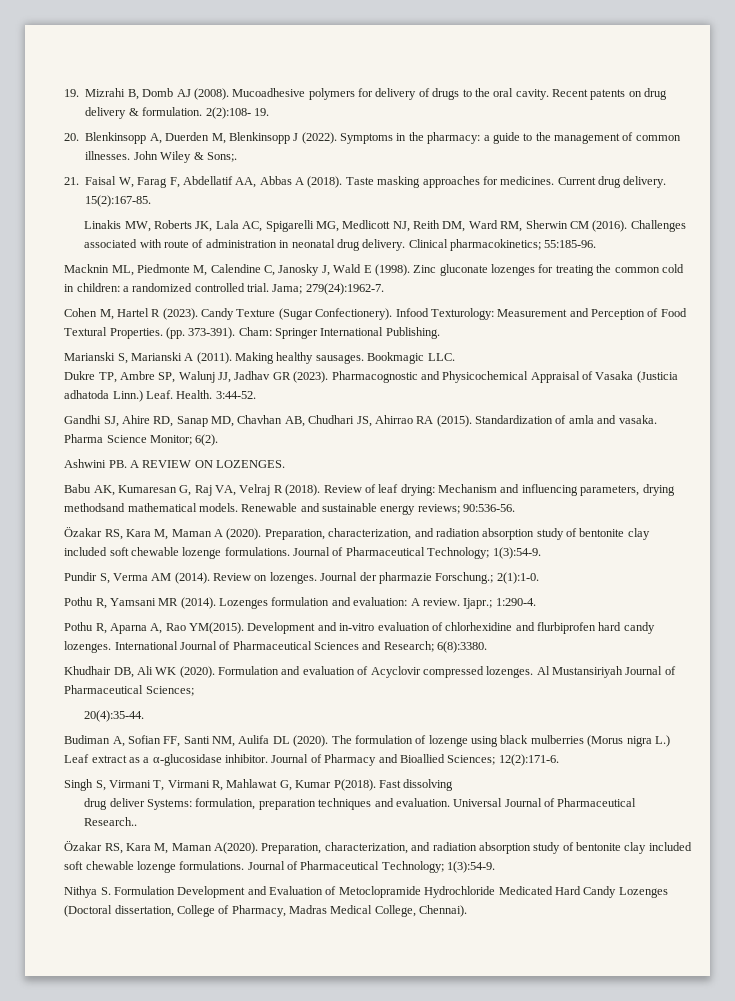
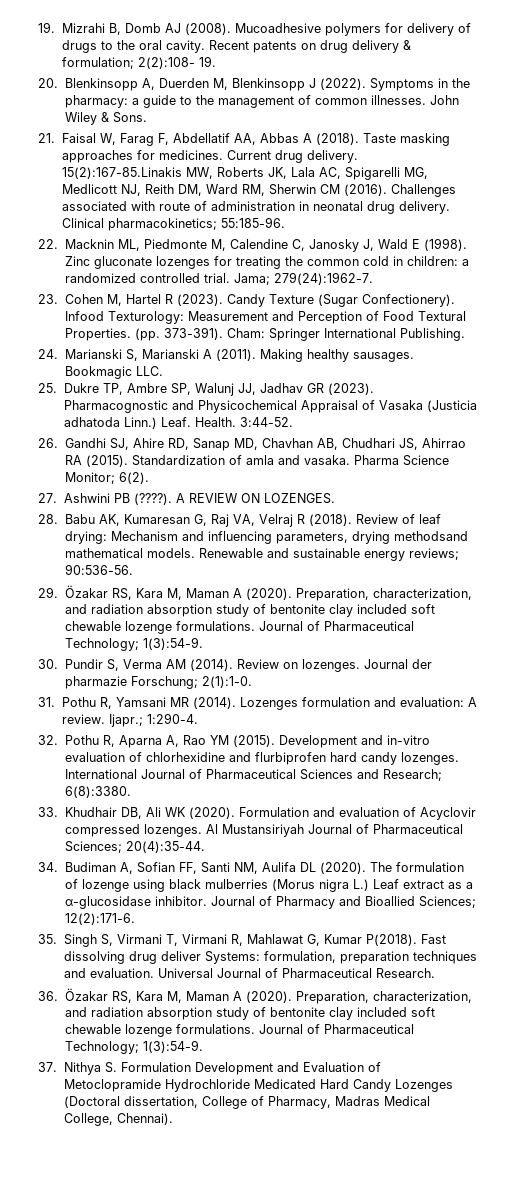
[142,107,203,116] formulation. -> [61,57,134,69] formulation;
[206,152,237,162] Sons;. -> [112,112,147,123] Sons.
[85,195,152,207] [84,220,122,229] 15(2):167-85. // Linakis -> [61,167,182,179] 15(2):167-85.Linakis
(597, 244) none -> [38,239,59,249] 22.
(384, 289) none -> [38,294,59,304] 23.
(440, 333) none -> [38,349,59,359] 24.
(455, 357) none -> [38,383,58,393] 25.
(256, 395) none -> [38,438,59,448] 26.
[64,459,127,468] Ashwini PB. -> [38,493,172,505] 27. Ashwini PB (????).
(286, 464) none -> [38,514,59,524] 28.
(516, 508) none -> [38,587,59,598] 29.
(541, 553) none -> [38,659,59,669] 30.
[435,572,494,584] Forschung.; -> [130,676,198,689] Forschung;
(539, 578) none -> [38,697,56,707] 31.
(536, 602) none -> [38,735,59,745] 32.
[189,622,245,634] YM(2015). -> [209,735,275,747] YM (2015).
(488, 647) none -> [38,807,59,817] 33.
(194, 691) // -> (122, 847) none
(145, 716) none -> [38,862,59,872] 34.
(559, 760) none -> [38,934,58,944] 35.
(454, 785) // -> (125, 957) none
[84,817,138,826] [64,841,259,854] Research.. // Özakar RS, Kara M, Maman A(2020). -> [375,968,435,978] [38,988,292,1003] Research. // 36. Özakar RS, Kara M, Maman A (2020).
(496, 867) none -> [38,1062,58,1072] 37.

